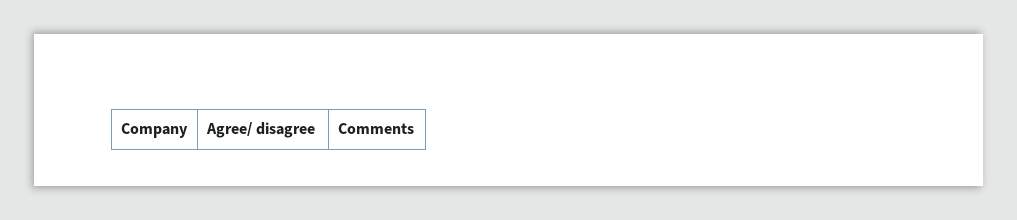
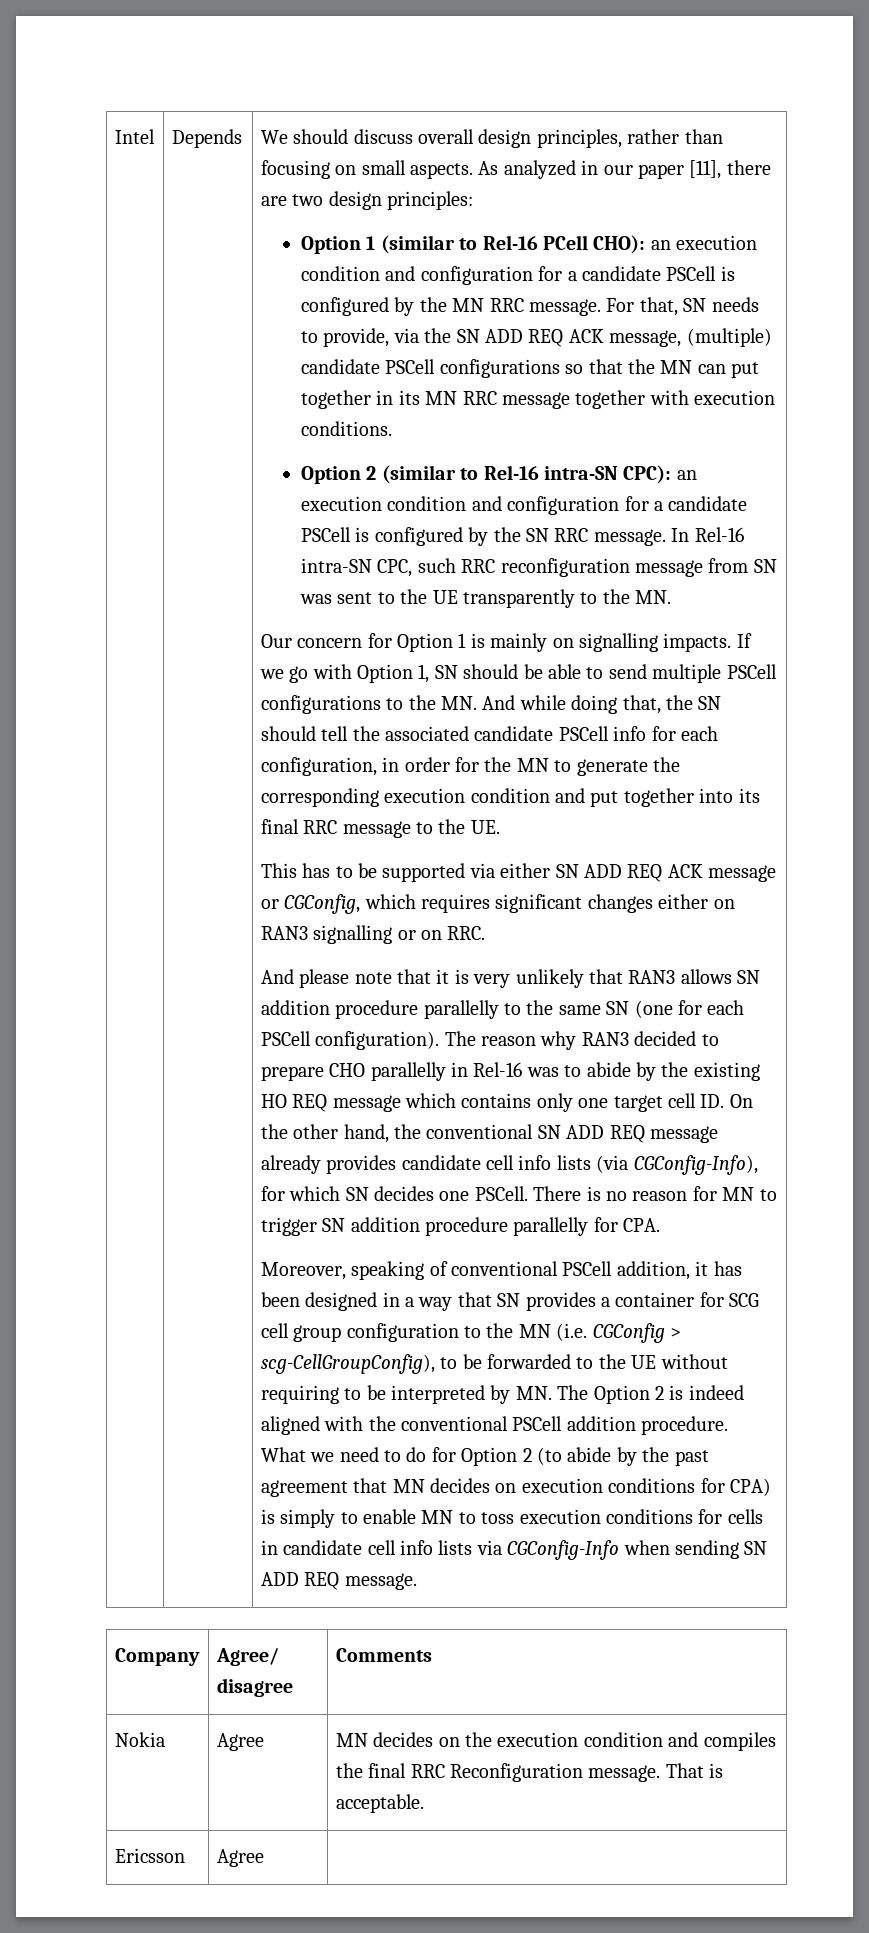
[120,123,188,138] [205,122,316,138] [337,123,414,134] Company | Agree/ disagree | Comments -> [114,129,155,144] [171,129,242,148] [260,129,723,148] [260,160,771,179] [260,191,474,210] [300,235,758,254] [300,266,735,285] [300,297,759,316] [300,328,772,347] [300,359,760,378] [300,390,776,409] [300,421,392,436] [300,465,697,484] [300,496,748,515] [300,527,744,546] [300,558,777,577] [299,589,672,608] [260,633,752,652] [259,664,777,683] [260,695,722,714] [260,726,719,741] [260,757,681,776] [260,788,760,807] [260,819,500,838] [260,863,777,882] [260,894,735,914] [260,925,486,944] [260,969,761,988] [260,1000,745,1019] [260,1031,719,1050] [260,1062,760,1081] [260,1093,753,1112] [260,1124,719,1143] [260,1155,758,1175] [260,1186,777,1201] [260,1217,661,1236] [260,1261,742,1280] [260,1292,760,1311] [260,1323,682,1343] [260,1354,728,1374] [260,1385,744,1404] [260,1416,729,1435] [260,1447,709,1466] [260,1478,772,1497] [260,1509,763,1528] [260,1540,768,1560] [260,1572,417,1590] [114,1648,200,1666] [215,1648,279,1666] [216,1678,293,1697] [335,1648,432,1662] [114,1732,165,1747] [216,1733,264,1751] [335,1732,776,1751] [335,1763,724,1782] [335,1794,424,1813] [114,1848,185,1863] [216,1849,264,1867] Intel | Depends | We should discuss overall design principles, rather than focusing on small aspects. As analyzed in our paper [11], there are two design principles: // Option 1 (similar to Rel-16 PCell CHO): an execution condition and configuration for a candidate PSCell is configured by the MN RRC message. For that, SN needs to provide, via the SN ADD REQ ACK message, (multiple) candidate PSCell configurations so that the MN can put together in its MN RRC message together with execution conditions. // Option 2 (similar to Rel-16 intra-SN CPC): an execution condition and configuration for a candidate PSCell is configured by the SN RRC message. In Rel-16 intra-SN CPC, such RRC reconfiguration message from SN was sent to the UE transparently to the MN. // Our concern for Option 1 is mainly on signalling impacts. If we go with Option 1, SN should be able to send multiple PSCell configurations to the MN. And while doing that, the SN should tell the associated candidate PSCell info for each configuration, in order for the MN to generate the corresponding execution condition and put together into its final RRC message to the UE. // This has to be supported via either SN ADD REQ ACK message or CGConfig, which requires significant changes either on RAN3 signalling or on RRC. // And please note that it is very unlikely that RAN3 allows SN addition procedure parallelly to the same SN (one for each PSCell configuration). The reason why RAN3 decided to prepare CHO parallelly in Rel-16 was to abide by the existing HO REQ message which contains only one target cell ID. On the other hand, the conventional SN ADD REQ message already provides candidate cell info lists (via CGConfig-Info), for which SN decides one PSCell. There is no reason for MN to trigger SN addition procedure parallelly for CPA. // Moreover, speaking of conventional PSCell addition, it has been designed in a way that SN provides a container for SCG cell group configuration to the MN (i.e. CGConfig > scg-CellGroupConfig), to be forwarded to the UE without requiring to be interpreted by MN. The Option 2 is indeed aligned with the conventional PSCell addition procedure. What we need to do for Option 2 (to abide by the past agreement that MN decides on execution conditions for CPA) is simply to enable MN to toss execution conditions for cells in candidate cell info lists via CGConfig-Info when sending SN ADD REQ message. // Company | Agree/ disagree | Comments // Nokia | Agree | MN decides on the execution condition and compiles the final RRC Reconfiguration message. That is acceptable. // Ericsson | Agree |

